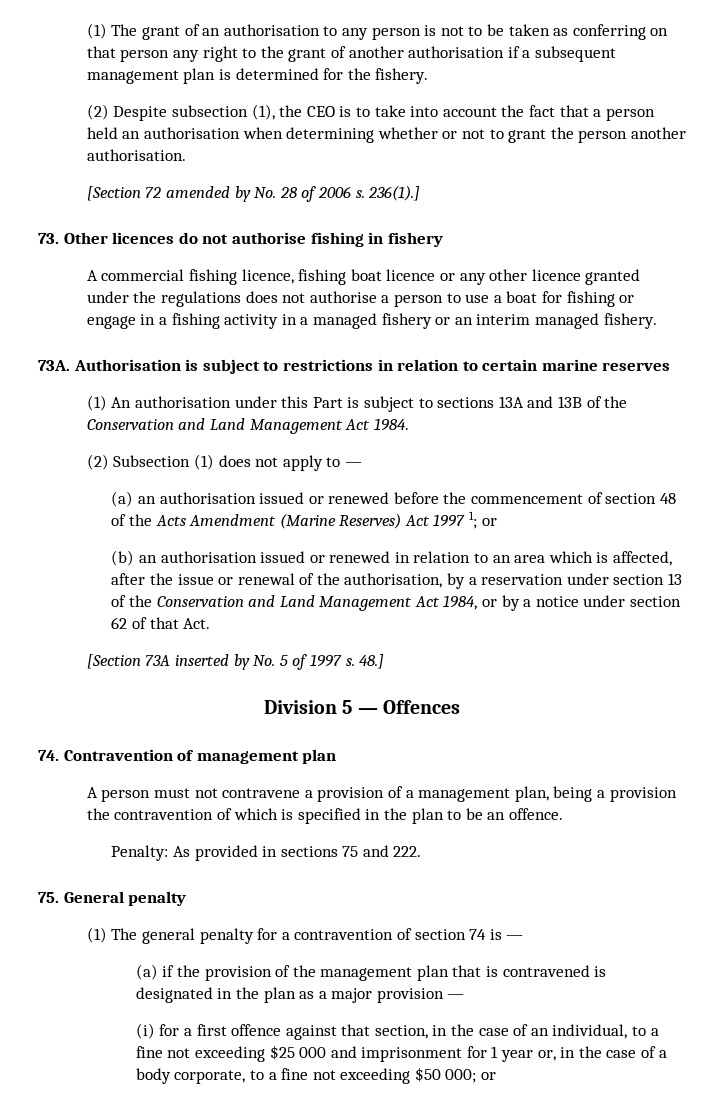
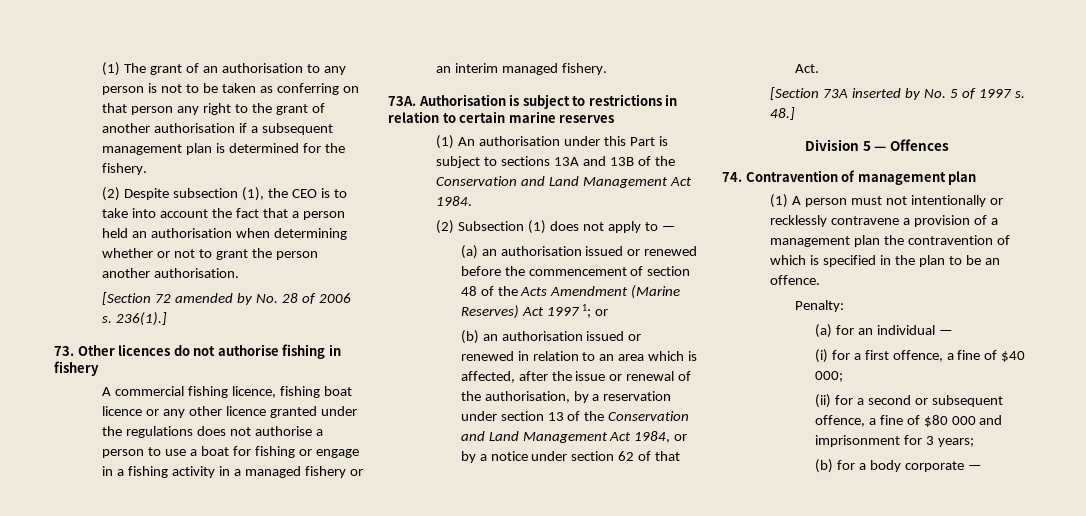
(337, 756) none -> [770,194,789,208] (1)
(218, 793) none -> [911,195,1003,207] [770,215,828,227] intentionally or recklessly
[514,786,677,802] plan, being a provision -> [854,235,881,247] plan
[172,845,422,861] [38,891,187,906] [86,927,524,944] [135,964,607,981] [135,987,444,1003] As provided in sections 75 and 222. // 75. General penalty // (1) The general penalty for a contravention of section 74 is — // (a) if the provision of the management plan that is contravened is designated in the plan as a major provision -> [815,324,935,338] // (a) for an individual
[231,1024,659,1040] [135,1045,667,1062] [135,1067,497,1084] offence against that section, in the case of an individual, to a fine not exceeding $25 000 and imprisonment for 1 year or, in the case of a body corporate, to a fine not exceeding $50 000; or -> [892,350,1026,362] [815,371,843,382] [815,394,1003,408] [815,415,1003,427] [815,435,974,447] [815,459,982,473] offence, a fine of $40 000; // (ii) for a second or subsequent offence, a fine of $80 000 and imprisonment for 3 years; // (b) for a body corporate —

